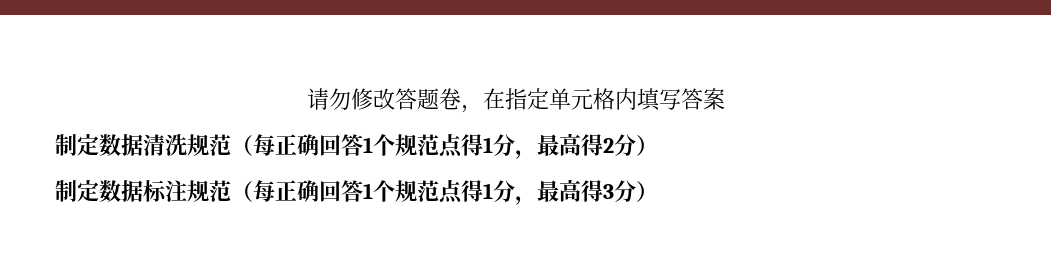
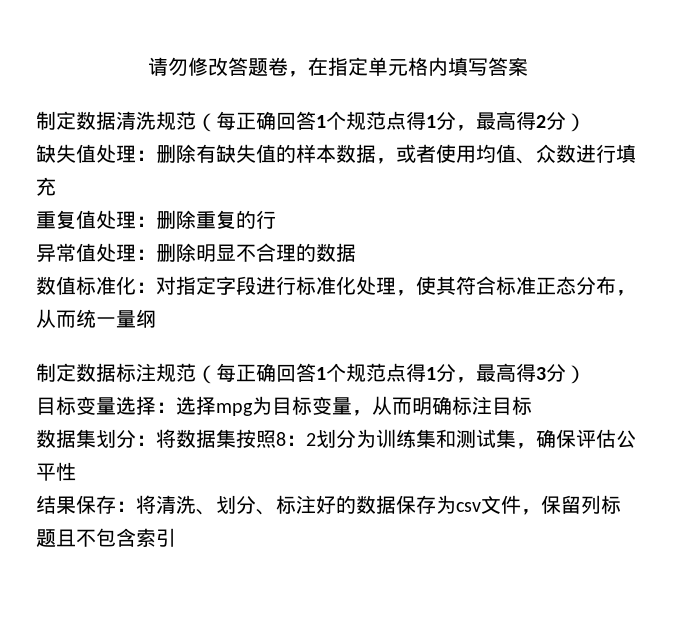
(658, 145) none -> [36,144,636,164] [36,177,56,196] [36,210,276,229] [36,243,356,262] [36,276,636,296] [36,309,156,328] // 缺失值处理：删除有缺失值的样本数据，或者使用均值、众数进行填充 // 重复值处理：删除重复的行 // 异常值处理：删除明显不合理的数据 // 数值标准化：对指定字段进行标准化处理，使其符合标准正态分布，从而统一量纲
(658, 191) none -> [36,396,532,416] [36,429,636,449] [36,462,76,481] [36,495,621,515] [36,528,176,547] // 目标变量选择：选择mpg为目标变量，从而明确标注目标 // 数据集划分：将数据集按照8：2划分为训练集和测试集，确保评估公平性 // 结果保存：将清洗、划分、标注好的数据保存为csv文件，保留列标题且不包含索引

